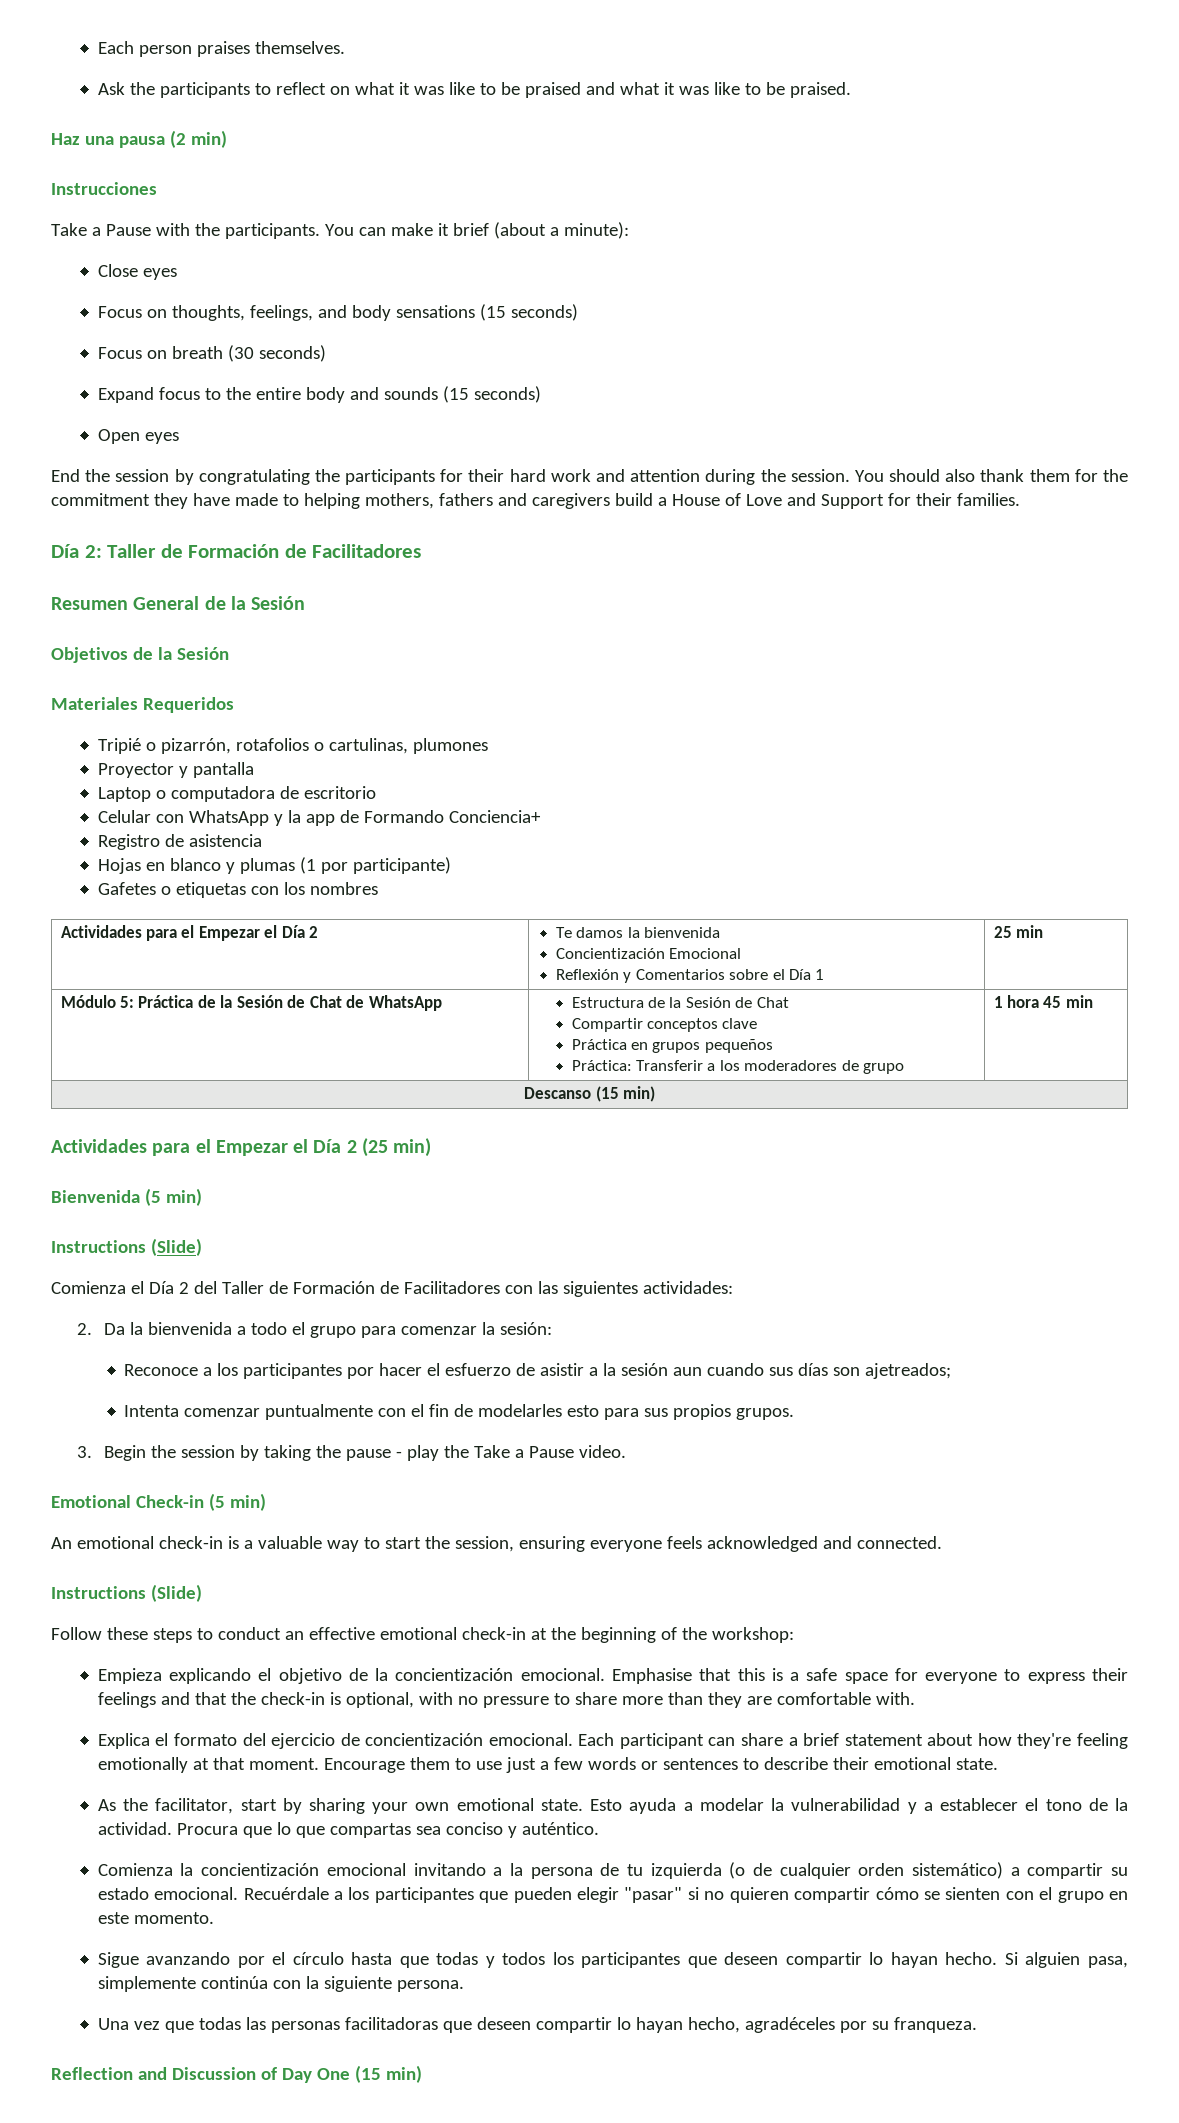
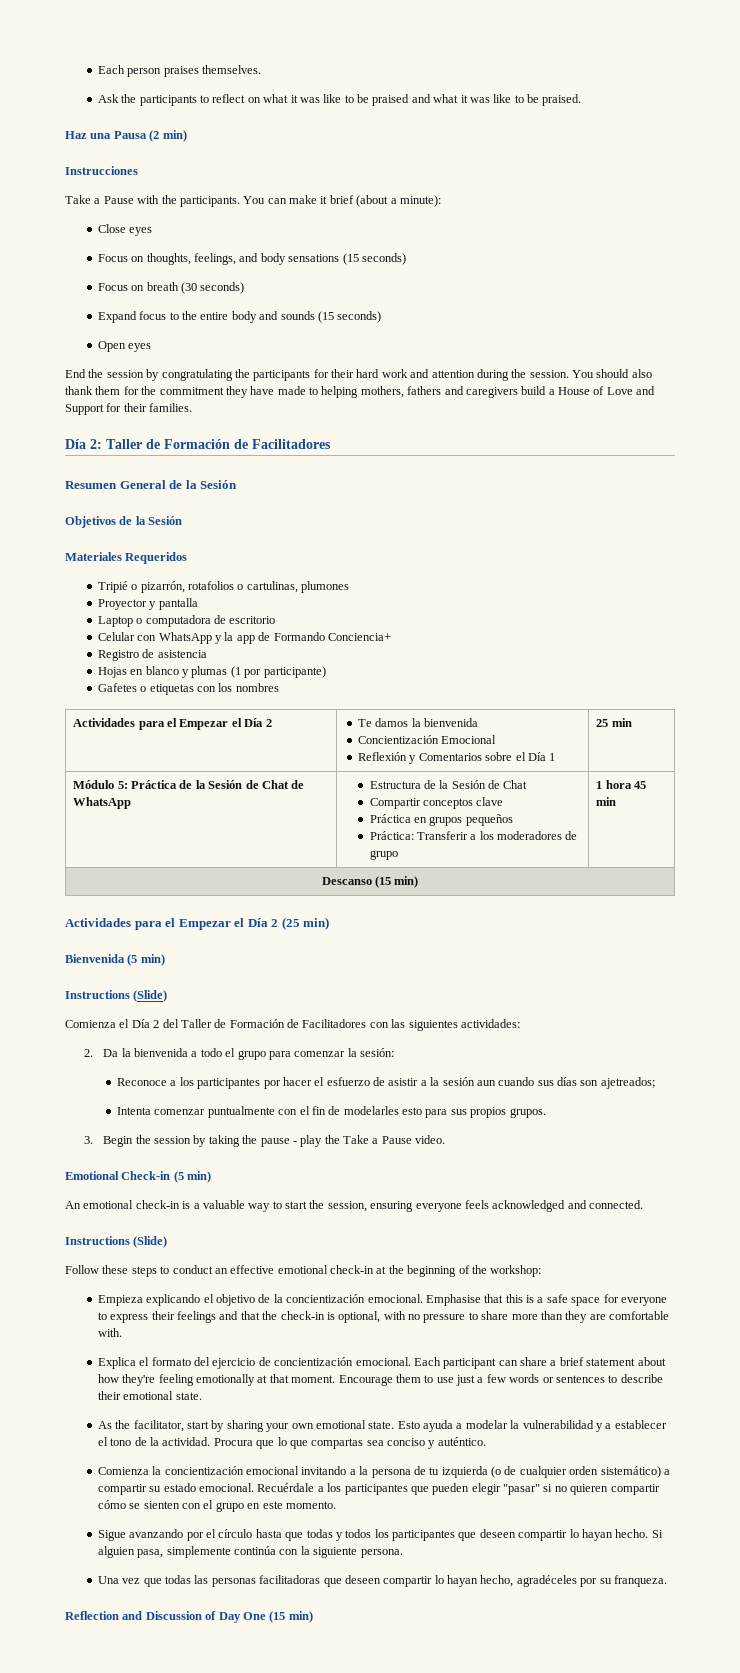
[118,136,165,148] pausa -> [113,131,147,139] Pausa

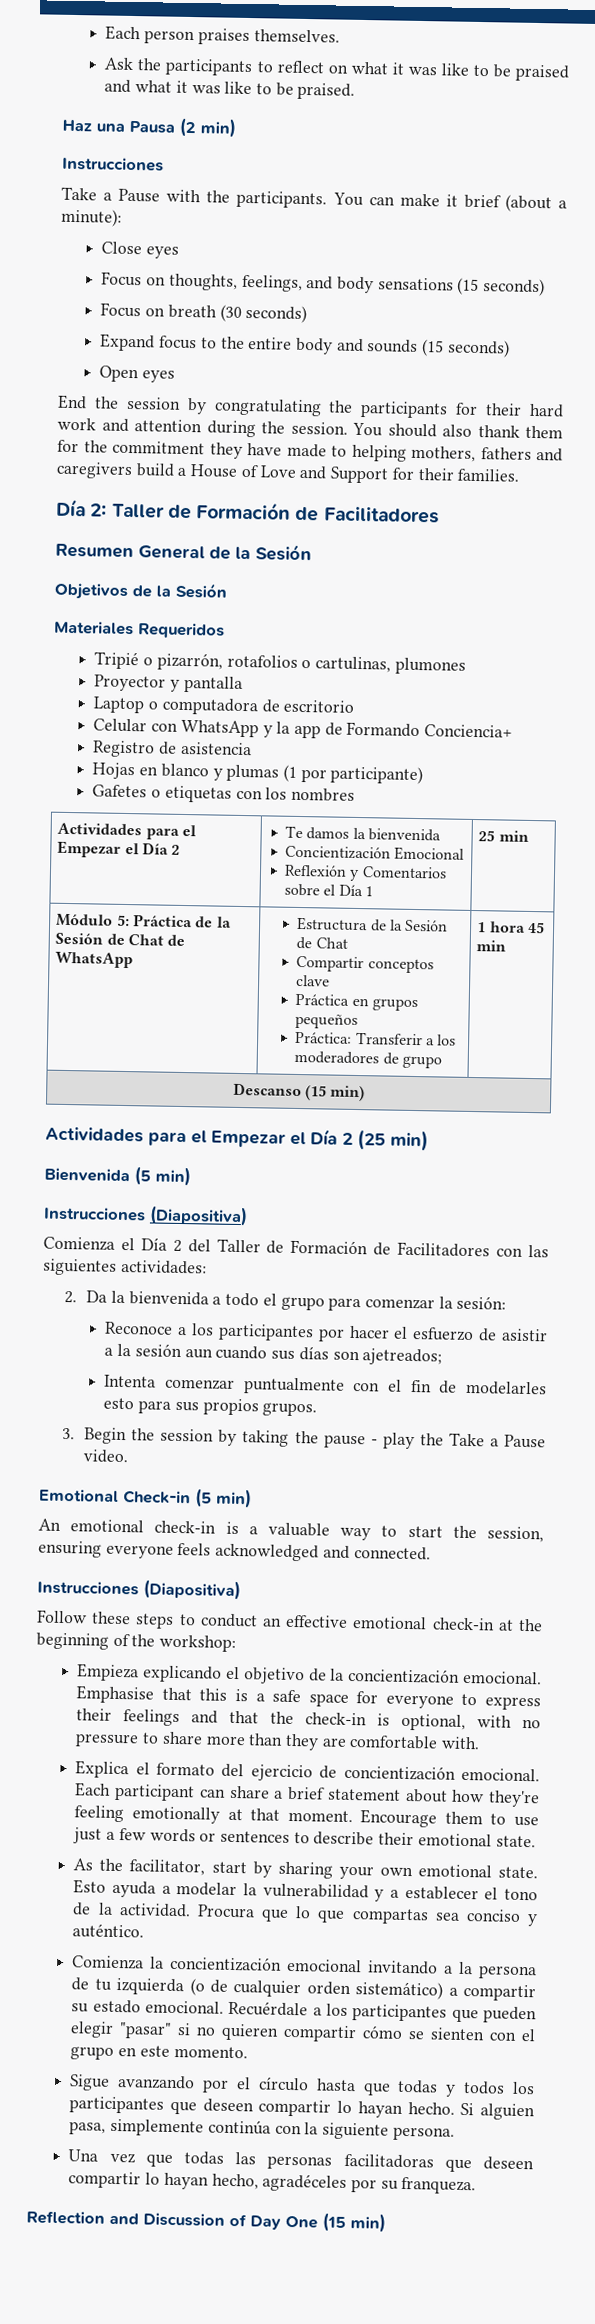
[65,990,168,1002] Instructions (Slide) -> [43,1205,248,1227] Instrucciones (Diapositiva)
[65,1236,168,1248] Instructions (Slide) -> [37,1579,241,1601] Instrucciones (Diapositiva)

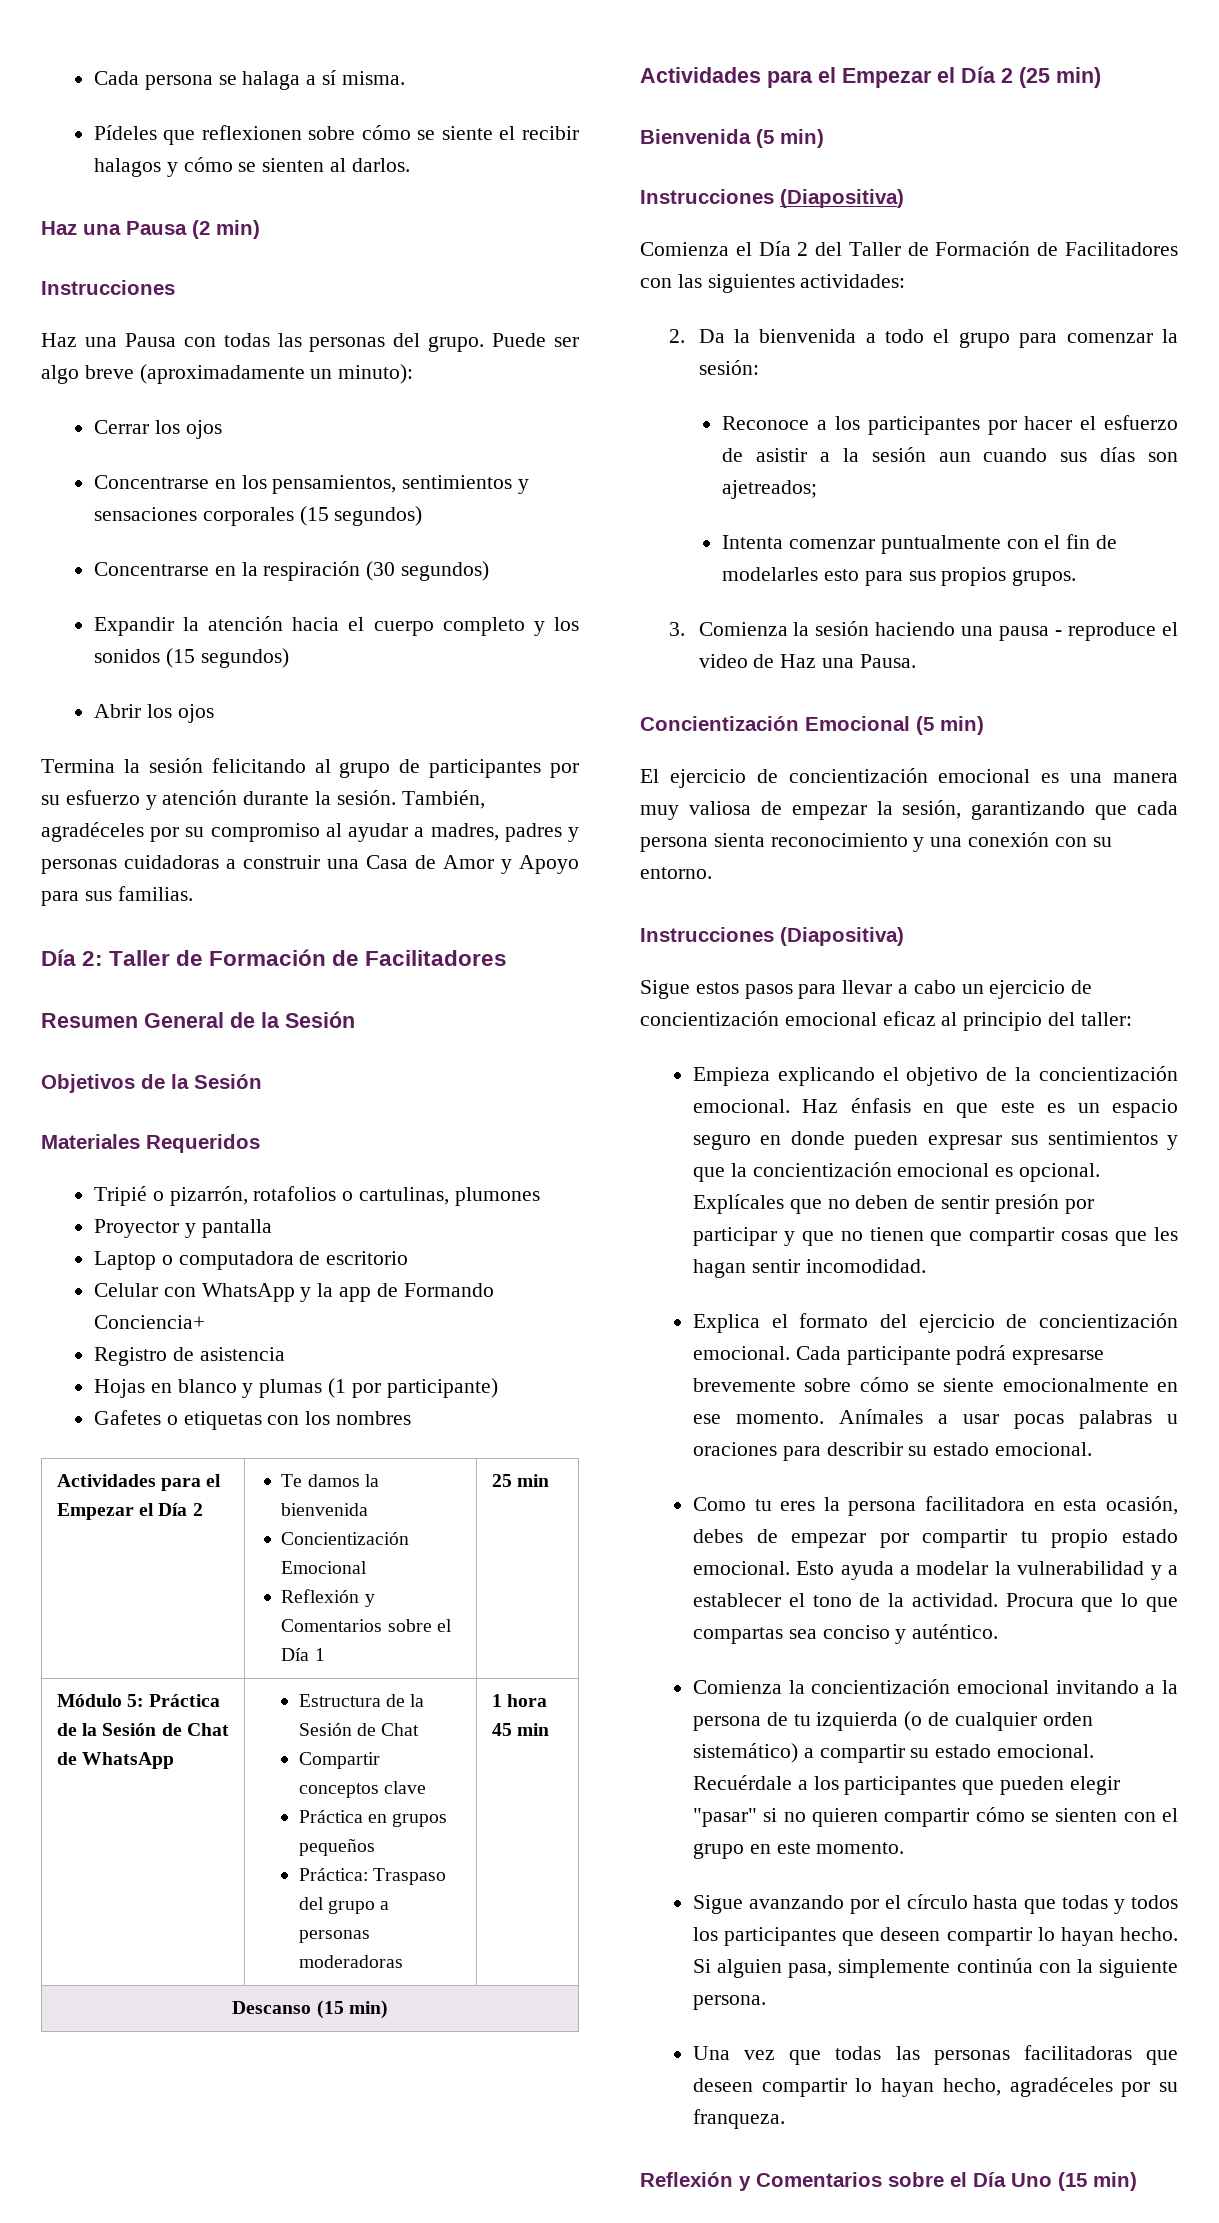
[105,25,340,46] [104,57,569,82] [104,79,356,100] Each person praises themselves. // Ask the participants to reflect on what it was like to be praised and what it was like to be praised. -> [93,70,405,90] [93,125,580,145] [93,157,410,177] Cada persona se halaga a sí misma. // Pídeles que reflexionen sobre cómo se siente el recibir halagos y cómo se sienten al darlos.
[61,186,567,213] [61,208,122,227] [101,241,180,259] [101,271,546,297] [100,302,308,324] [99,333,510,358] [99,365,176,383] [57,394,565,419] [57,417,563,439] [57,439,563,462] [56,461,520,484] Take a Pause with the participants. You can make it brief (about a minute): // Close eyes // Focus on thoughts, feelings, and body sensations (15 seconds) // Focus on breath (30 seconds) // Expand focus to the entire body and sounds (15 seconds) // Open eyes // End the session by congratulating the participants for their hard work and attention during the session. You should also thank them for the commitment they have made to helping mothers, fathers and caregivers build a House of Love and Support for their families. -> [41,333,579,352] [41,364,414,384] [93,420,222,439] [93,475,529,494] [93,506,423,526] [93,561,489,581] [93,616,580,636] [93,648,289,668] [93,704,214,723] [41,758,579,778] [41,790,485,810] [41,822,579,842] [41,855,579,874] [41,886,193,906] Haz una Pausa con todas las personas del grupo. Puede ser algo breve (aproximadamente un minuto): // Cerrar los ojos // Concentrarse en los pensamientos, sentimientos y sensaciones corporales (15 segundos) // Concentrarse en la respiración (30 segundos) // Expandir la atención hacia el cuerpo completo y los sonidos (15 segundos) // Abrir los ojos // Termina la sesión felicitando al grupo de participantes por su esfuerzo y atención durante la sesión. También, agradéceles por su compromiso al ayudar a madres, padres y personas cuidadoras a construir una Casa de Amor y Apoyo para sus familias.
[355,1031,457,1046] [294,1050,442,1069] Transferir a los moderadores de grupo -> [373,1868,447,1885] [298,1897,390,1914] [298,1930,370,1943] [298,1955,403,1968] Traspaso del grupo a personas moderadoras
[84,1427,546,1450] [83,1449,129,1464] [39,1488,252,1509] [38,1518,544,1543] [38,1540,431,1562] [37,1579,241,1601] [37,1609,543,1632] [36,1632,237,1653] Begin the session by taking the pause - play the Take a Pause video. // Emotional Check-in (5 min) // An emotional check-in is a valuable way to start the session, ensuring everyone feels acknowledged and connected. // Instrucciones (Diapositiva) // Follow these steps to conduct an effective emotional check-in at the beginning of the workshop: -> [698,621,1178,641] [698,654,916,668] [640,716,984,735] [640,768,1178,788] [640,800,1178,820] [640,832,1112,852] [640,867,712,879] [640,927,904,946] [640,980,1093,999] [640,1011,1132,1031] Comienza la sesión haciendo una pausa - reproduce el video de Haz una Pausa. // Concientización Emocional (5 min) // El ejercicio de concientización emocional es una manera muy valiosa de empezar la sesión, garantizando que cada persona sienta reconocimiento y una conexión con su entorno. // Instrucciones (Diapositiva) // Sigue estos pasos para llevar a cabo un ejercicio de concientización emocional eficaz al principio del taller:
[76,1685,542,1711] [76,1708,541,1731] [75,1731,481,1751] Emphasise that this is a safe space for everyone to express their feelings and that the check-in is optional, with no pressure to share more than they are comfortable with. -> [802,1098,1178,1118] [692,1131,1178,1150] [692,1162,1100,1182] [692,1194,1094,1214] [692,1227,1178,1246] [692,1259,926,1278] Haz énfasis en que este es un espacio seguro en donde pueden expresar sus sentimientos y que la concientización emocional es opcional. Explícales que no deben de sentir presión por participar y que no tienen que compartir cosas que les hagan sentir incomodidad.
[75,1782,540,1808] [74,1805,539,1828] [73,1827,536,1848] [73,1858,539,1880] Each participant can share a brief statement about how they're feeling emotionally at that moment. Encourage them to use just a few words or sentences to describe their emotional state. // As the facilitator, start by sharing your own emotional state. -> [795,1345,1105,1365] [692,1377,1178,1392] [692,1409,1178,1429] [692,1442,1092,1461] [692,1496,1178,1516] [692,1529,1178,1548] [692,1561,790,1575] Cada participante podrá expresarse brevemente sobre cómo se siente emocionalmente en ese momento. Anímales a usar pocas palabras u oraciones para describir su estado emocional. // Como tu eres la persona facilitadora en esta ocasión, debes de empezar por compartir tu propio estado emocional.
[26,2210,318,2230] Reflection and Discussion of Day One -> [640,2172,1052,2191] Reflexión y Comentarios sobre el Día Uno

